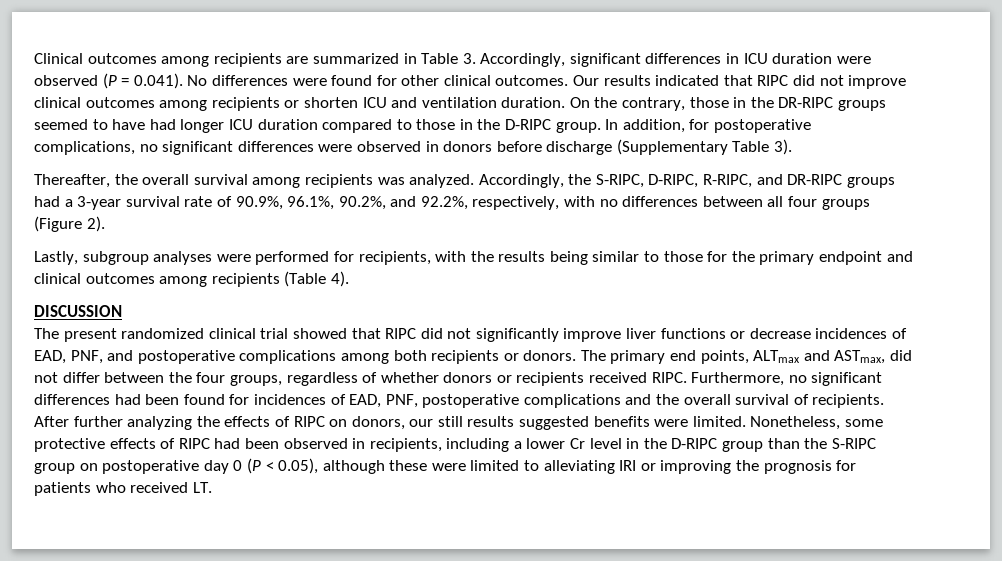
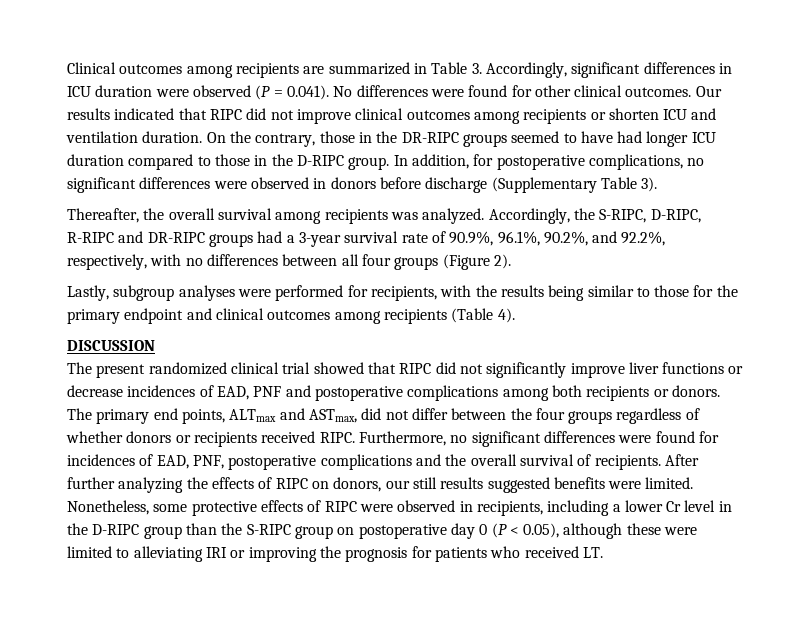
[703,174,753,188] R-RIPC, -> [67,232,114,243] R-RIPC
[70,350,103,364] PNF, -> [253,386,282,397] PNF
[229,375,282,386] groups, -> [568,411,613,424] groups
[114,394,180,405] had been -> [618,435,652,443] were
[214,438,279,449] had been -> [359,504,393,512] were

